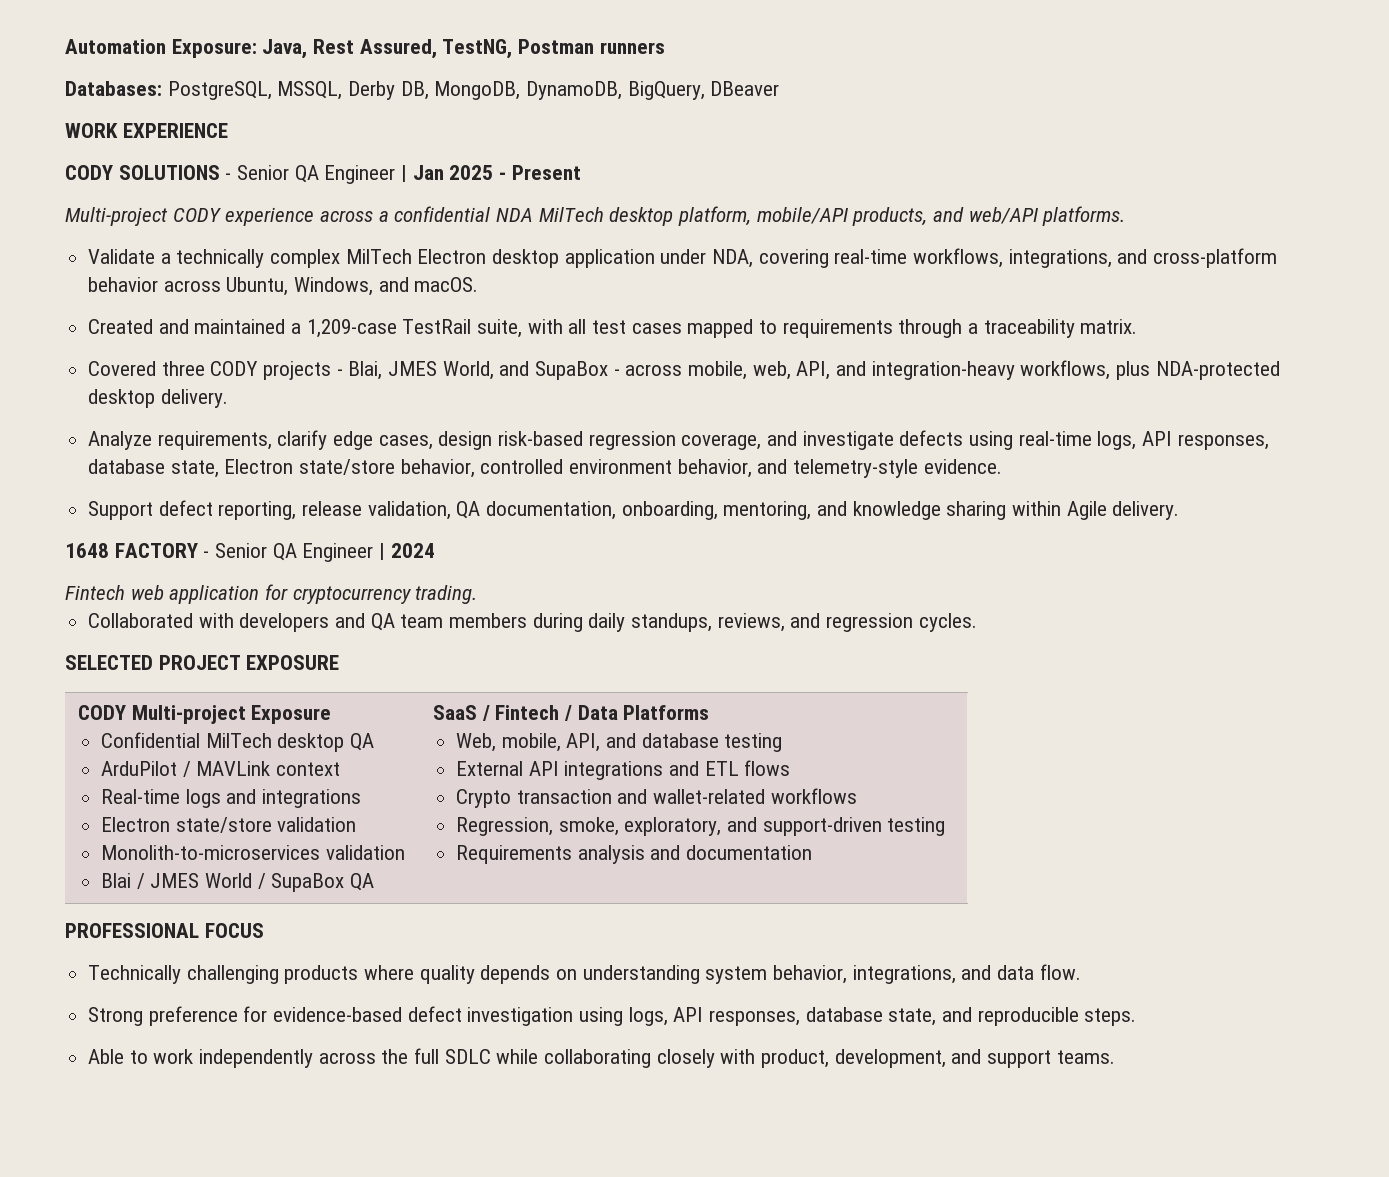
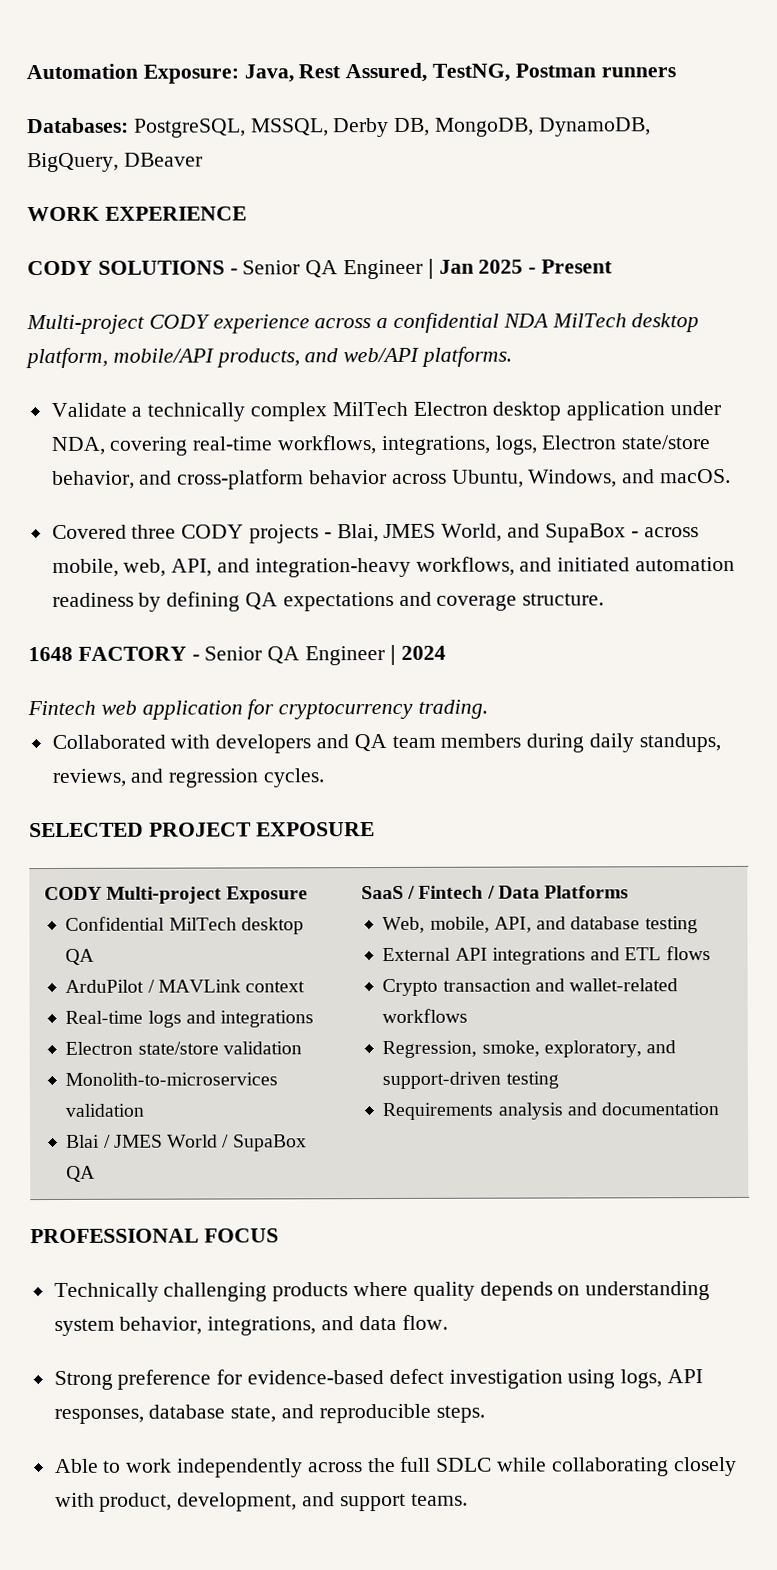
(1112, 258) none -> [494,435,712,455] [51,470,135,489] logs, Electron state/store behavior,
[88,319,1138,338] // Created and maintained a 1,209-case TestRail suite, with all test cases mapped to requirements through a traceability matrix. -> (732, 476) none
[1116,361,1280,380] [88,389,228,408] [88,430,1269,450] [88,459,1002,478] [88,500,1180,520] plus NDA-protected desktop delivery. // Analyze requirements, clarify edge cases, design risk-based regression coverage, and investigate defects using real-time logs, API responses, database state, Electron state/store behavior, controlled environment behavior, and telemetry-style evidence. // Support defect reporting, release validation, QA documentation, onboarding, mentoring, and knowledge sharing within Agile delivery. -> [519,556,736,572] [51,591,605,612] and initiated automation readiness by defining QA expectations and coverage structure.

